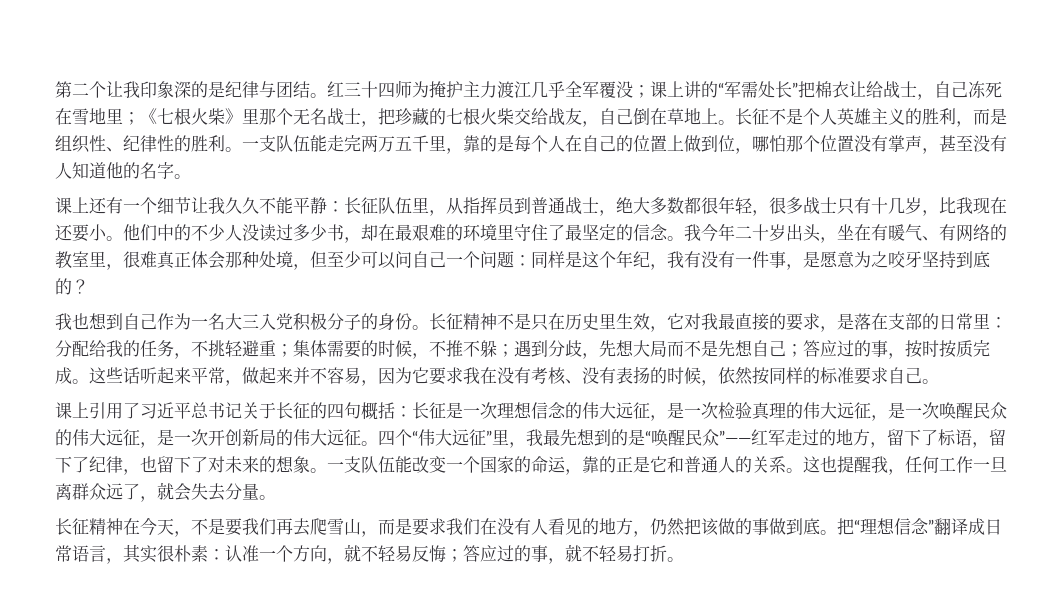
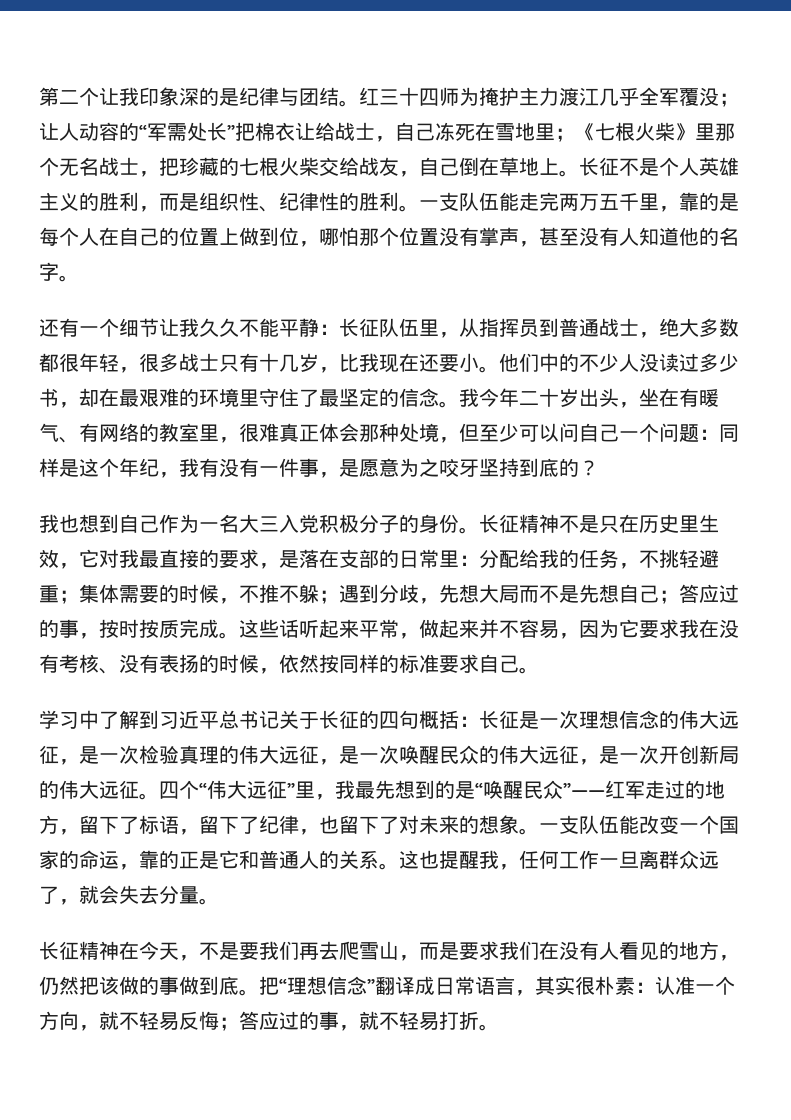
[650,81,701,98] 课上讲 -> [39,122,119,141] 让人动容
[55,197,89,214] 课上 -> (79, 278) none
[55,402,140,419] 课上引用了 -> [39,710,159,729] 学习中了解到

